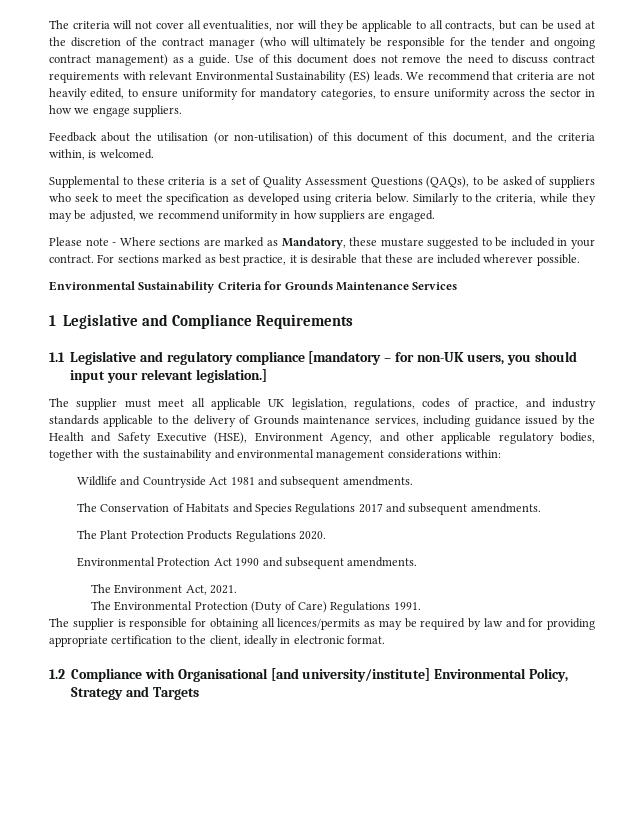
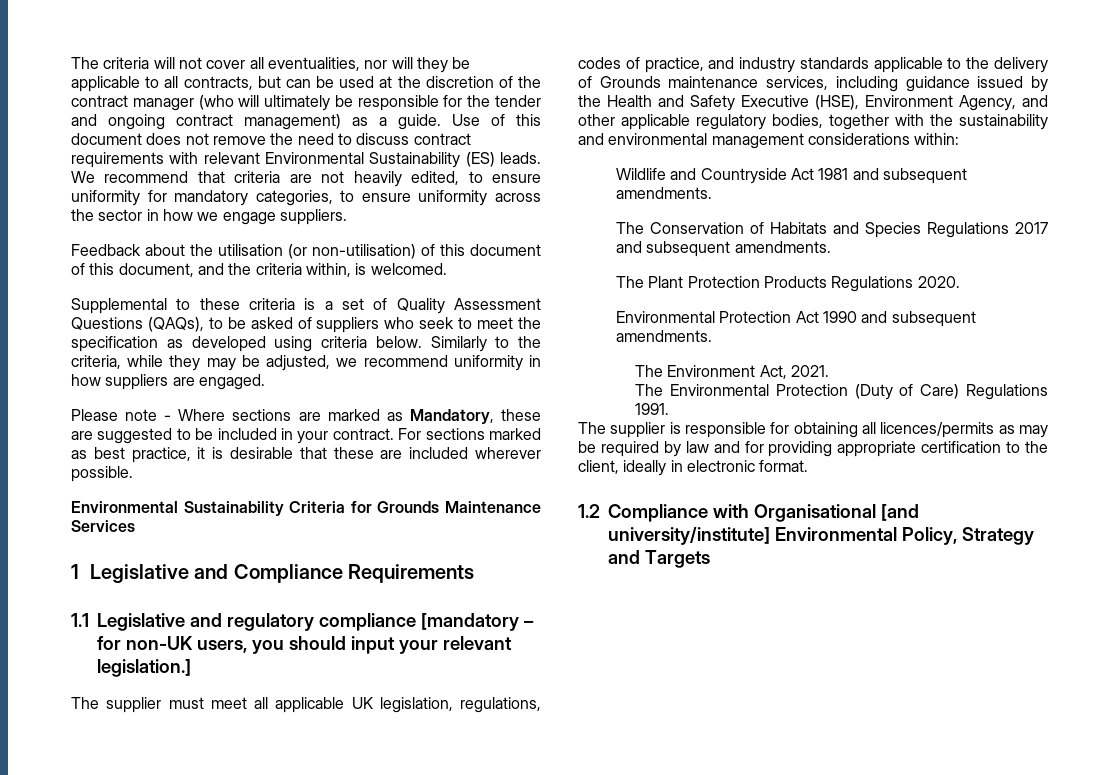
[380,238,424,247] mustare -> [71,431,93,440] are

